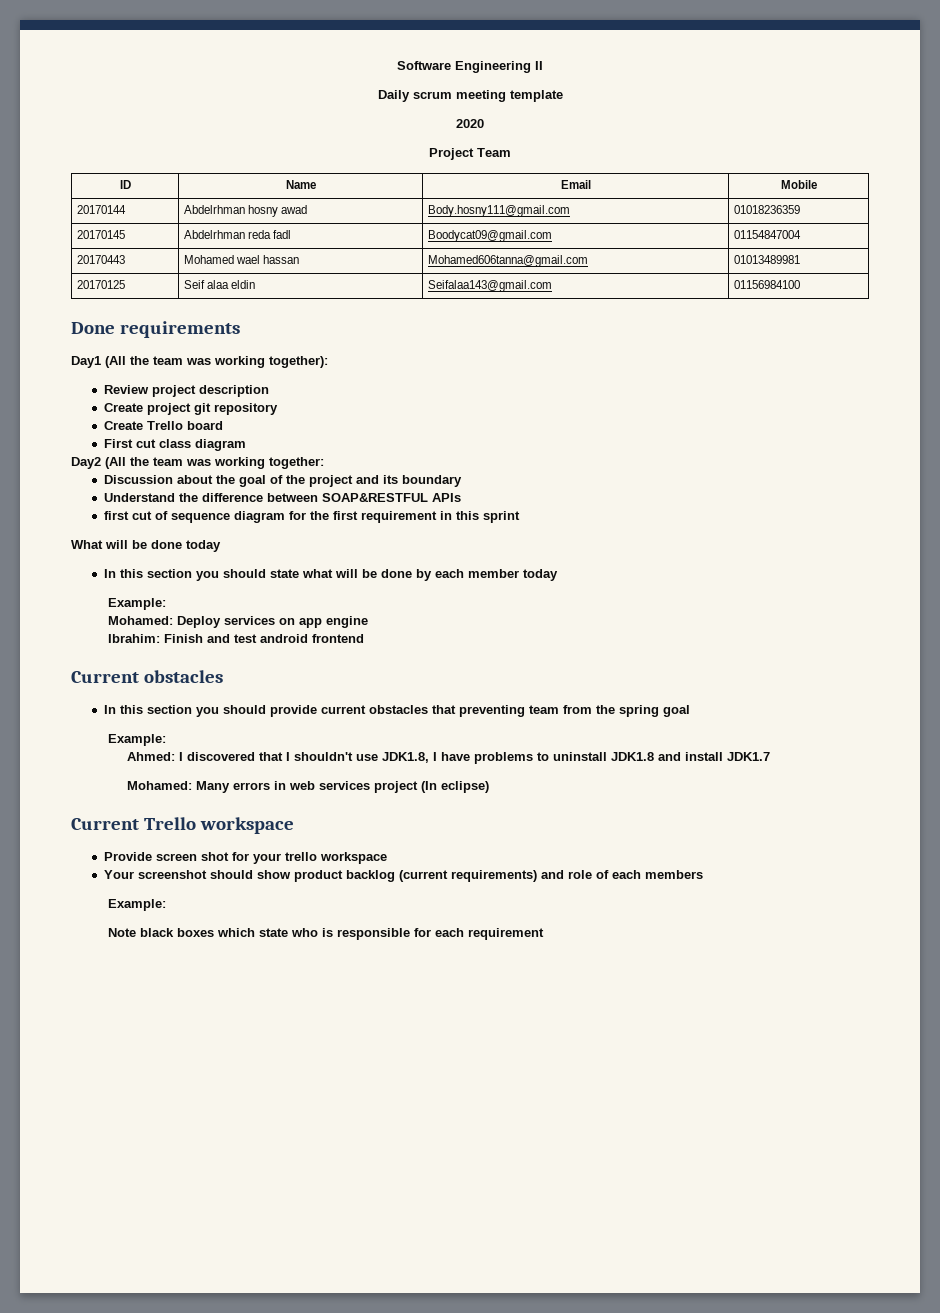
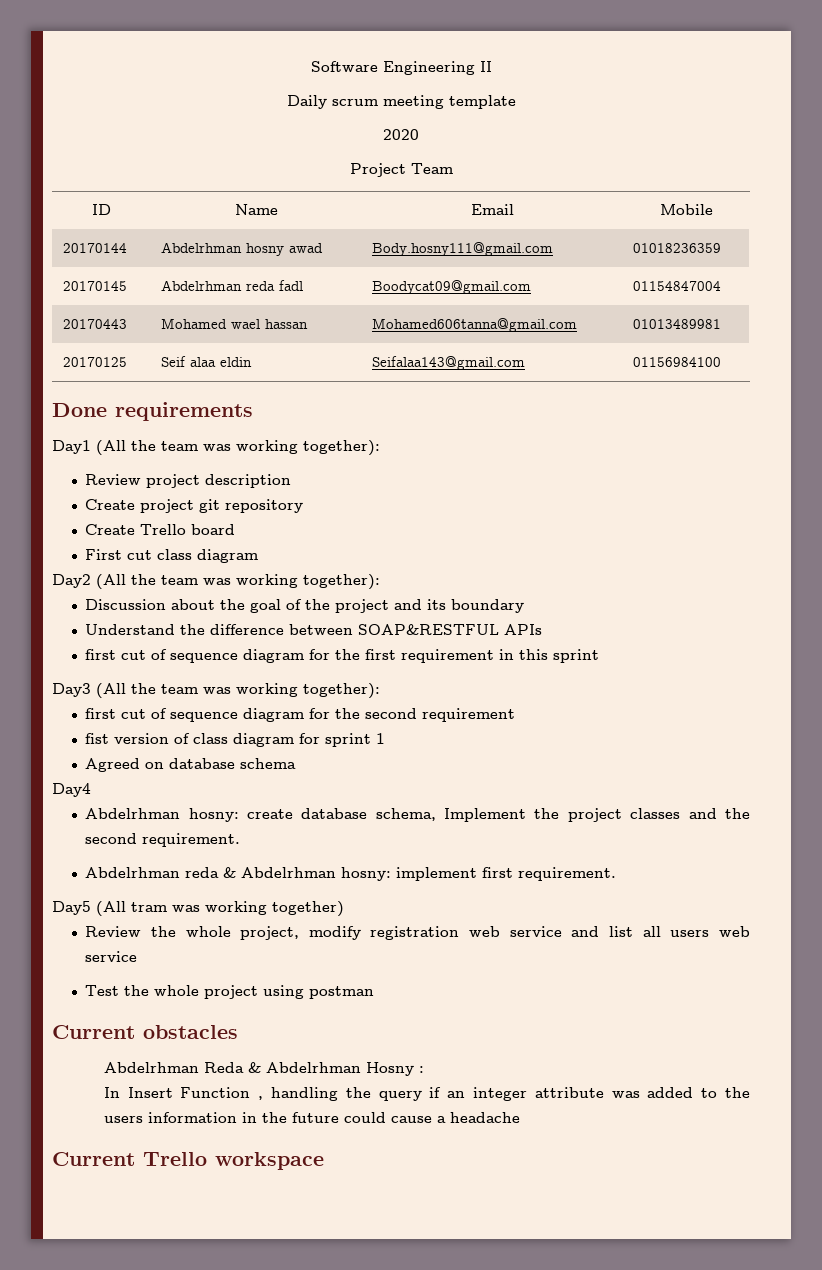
[269,457,324,469] together: -> [303,574,380,590] together):
[71,540,221,552] [103,569,558,581] [108,598,167,610] [108,616,369,628] [108,634,365,643] [71,670,223,683] [103,705,690,717] [108,734,167,746] [126,752,770,764] [126,781,489,793] [71,817,294,834] [103,852,387,864] [103,870,703,882] [108,899,167,911] [108,928,545,940] What will be done today // In this section you should state what will be done by each member today // Example: // Mohamed: Deploy services on app engine // Ibrahim: Finish and test android frontend // Current obstacles // In this section you should provide current obstacles that preventing team from the spring goal // Example: // Ahmed: I discovered that I shouldn't use JDK1.8, I have problems to uninstall JDK1.8 and install JDK1.7 // Mohamed: Many errors in web services project (In eclipse) // Current Trello workspace // Provide screen shot for your trello workspace // Your screenshot should show product backlog (current requirements) and role of each members // Example: // Note black boxes which state who is responsible for each requirement -> [52,683,380,699] [85,708,516,722] [85,733,386,747] [85,758,297,772] [52,783,91,797] [85,808,750,822] [85,833,241,847] [85,867,617,881] [52,901,344,917] [85,926,751,940] [85,951,138,962] [85,985,375,999] [52,1025,238,1039] [103,1062,424,1076] [103,1087,751,1101] [103,1112,520,1123] [52,1152,324,1170] Day3 (All the team was working together): // first cut of sequence diagram for the second requirement // fist version of class diagram for sprint 1 // Agreed on database schema // Day4 // Abdelrhman hosny: create database schema, Implement the project classes and the second requirement. // Abdelrhman reda & Abdelrhman hosny: implement first requirement. // Day5 (All tram was working together) // Review the whole project, modify registration web service and list all users web service // Test the whole project using postman // Current obstacles // Abdelrhman Reda & Abdelrhman Hosny : // In Insert Function , handling the query if an integer attribute was added to the users information in the future could cause a headache // Current Trello workspace

